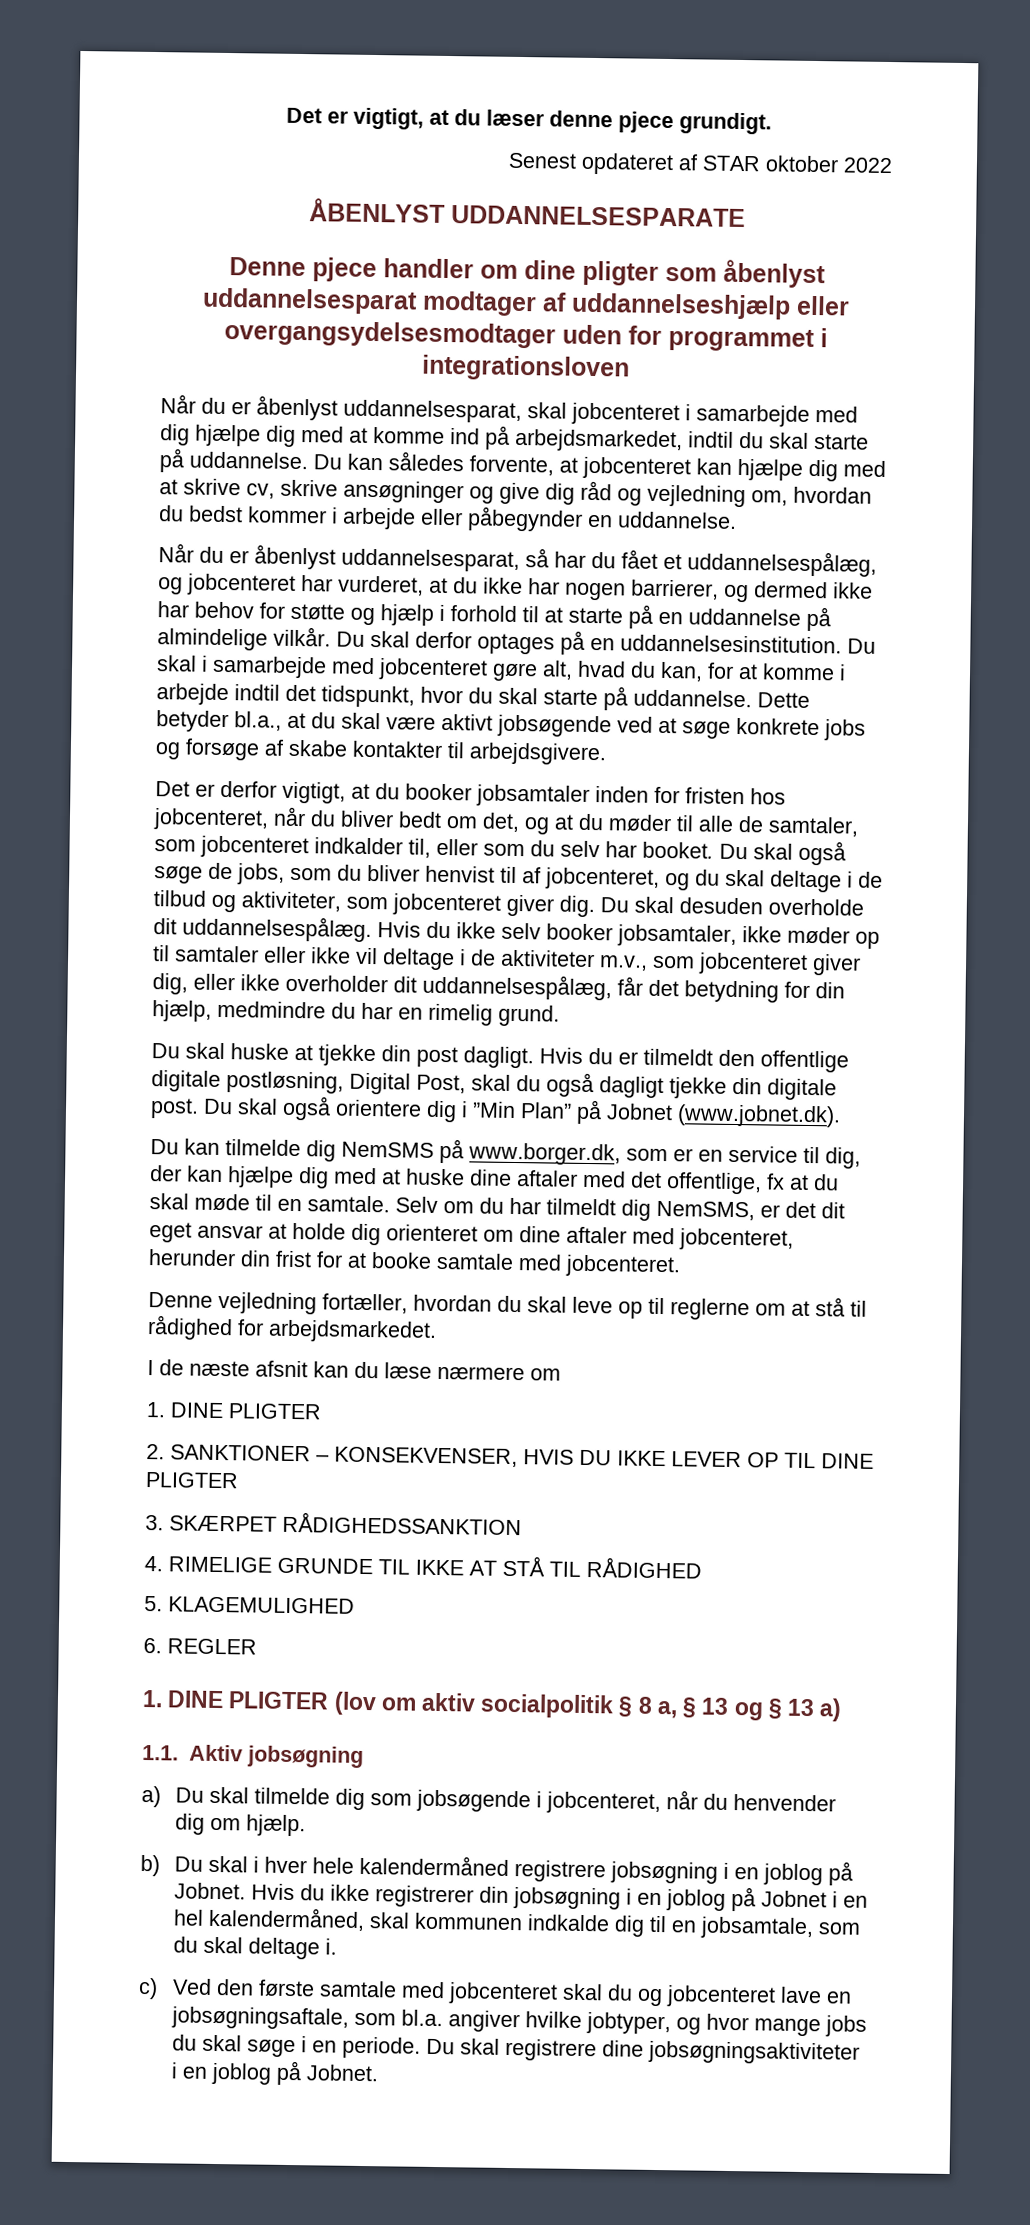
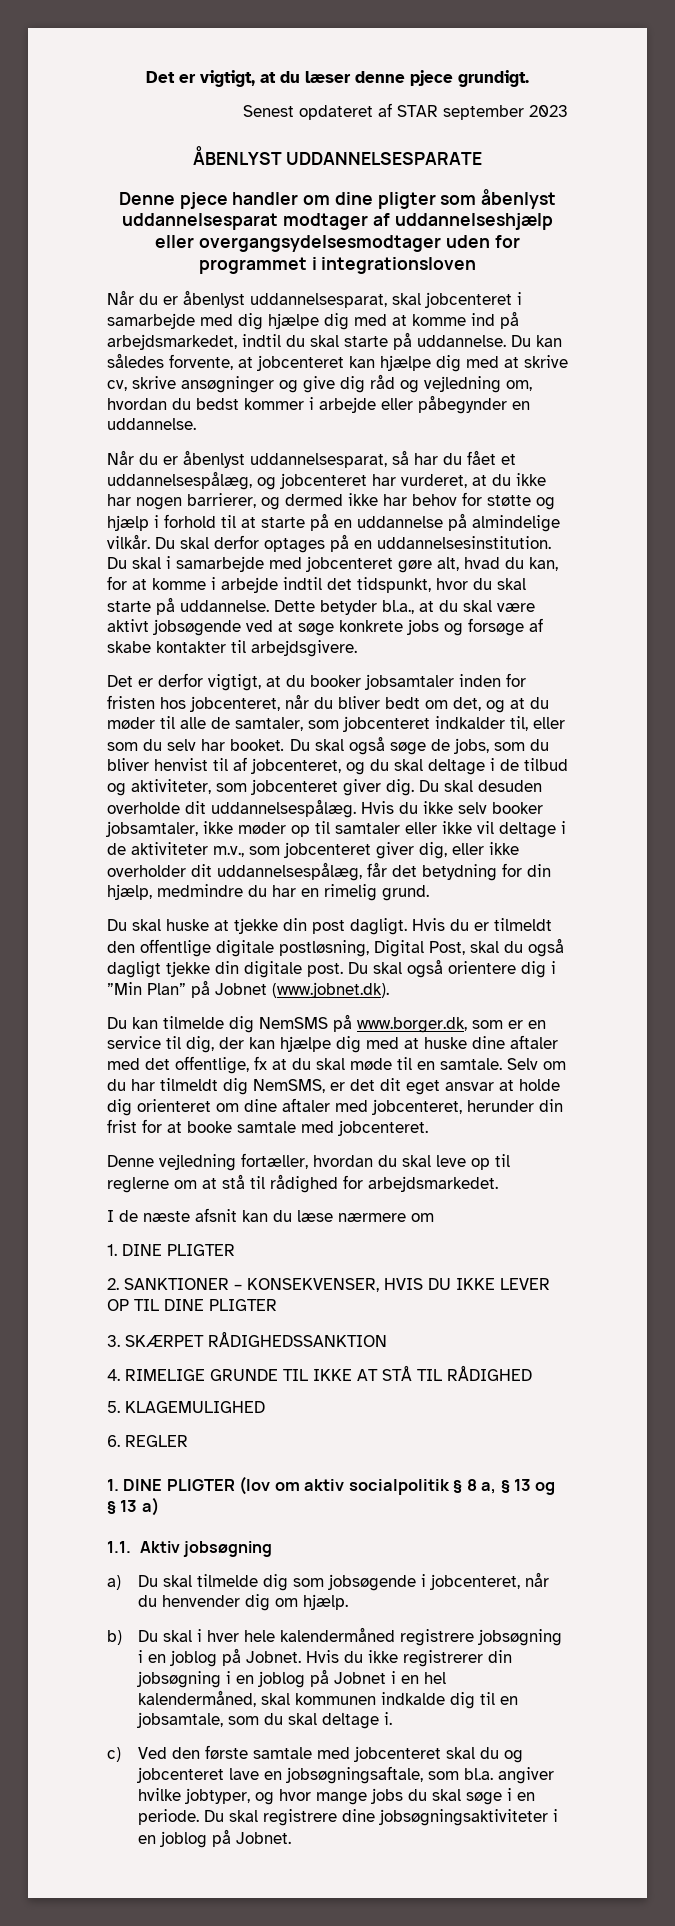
[765,155,893,174] oktober 2022 -> [443,105,568,120] september 2023

